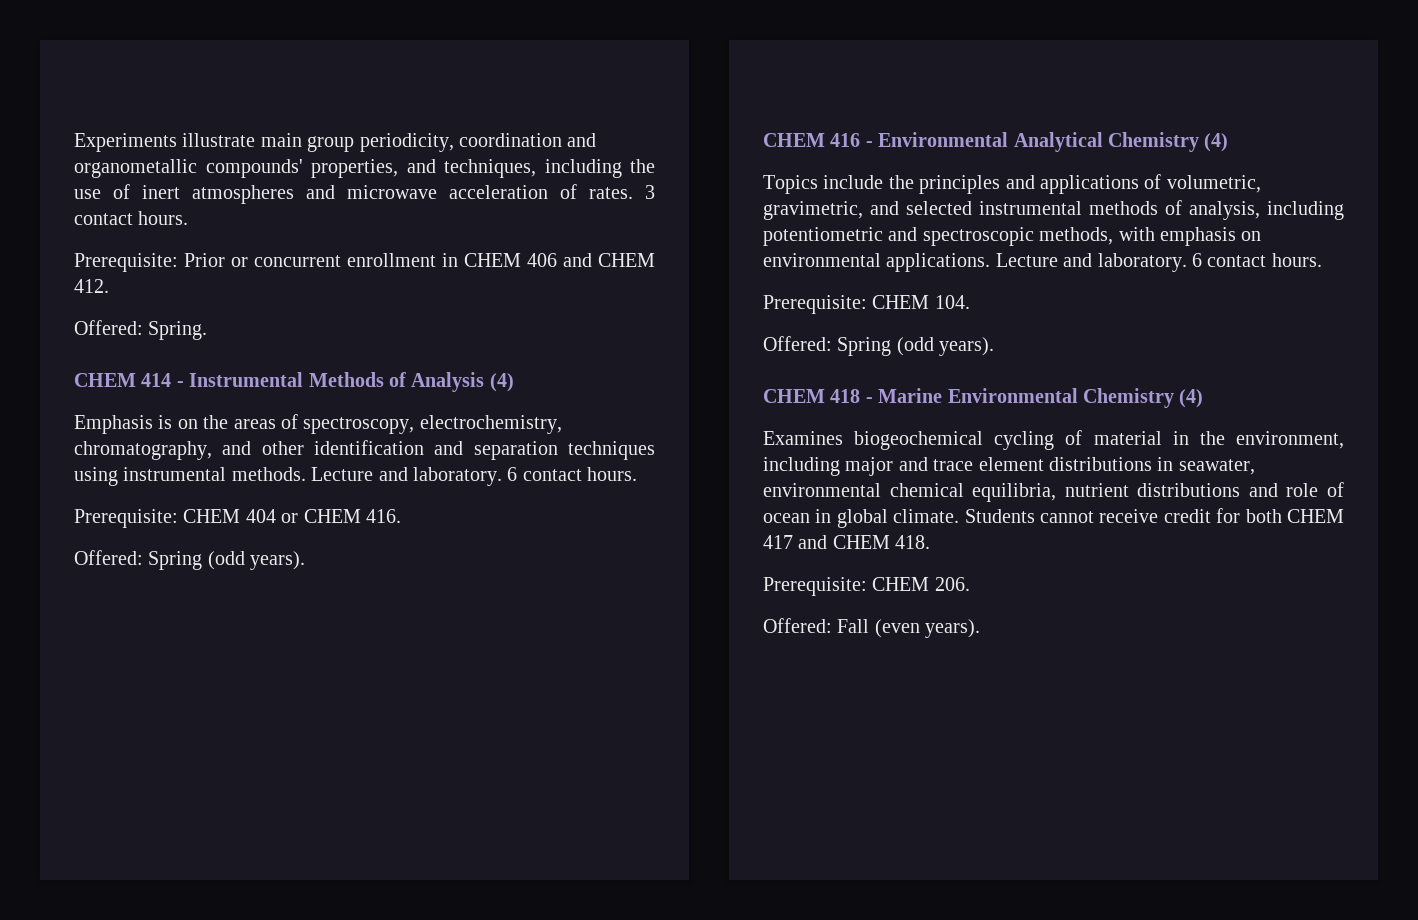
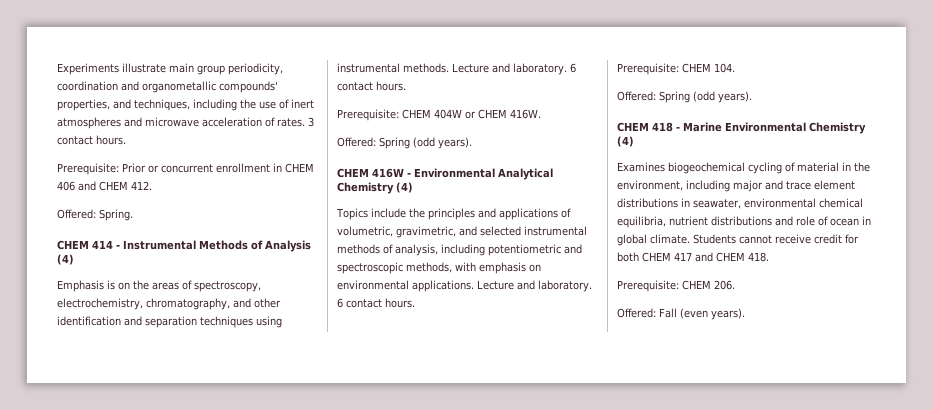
[245,509,276,523] 404 -> [434,109,462,119] 404W
[366,509,401,523] [74,550,306,570] [763,133,861,147] 416. // Offered: Spring (odd years). // CHEM 416 -> [510,109,541,119] [337,137,472,149] [337,168,404,178] 416W. // Offered: Spring (odd years). // CHEM 416W

